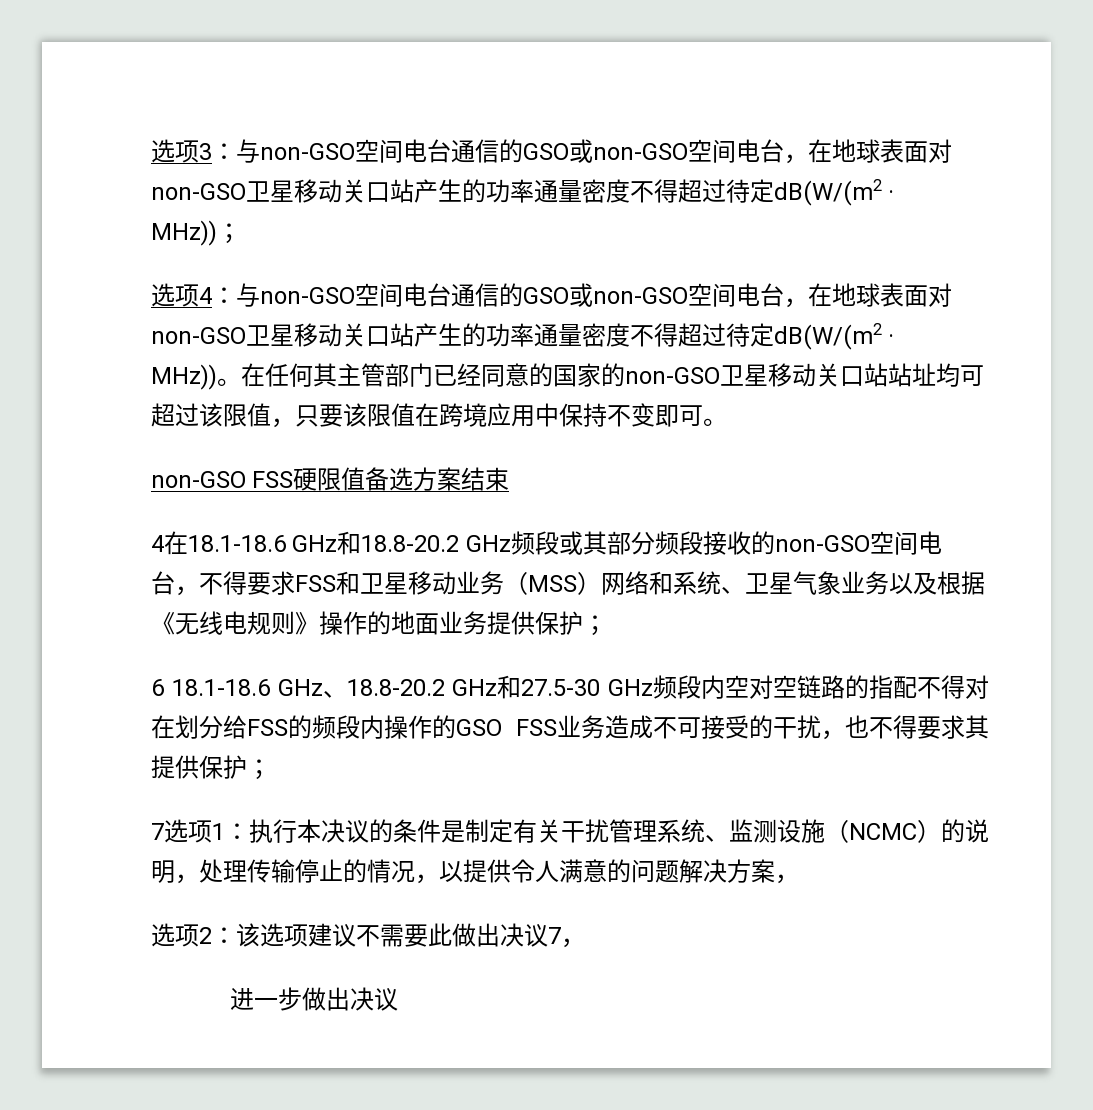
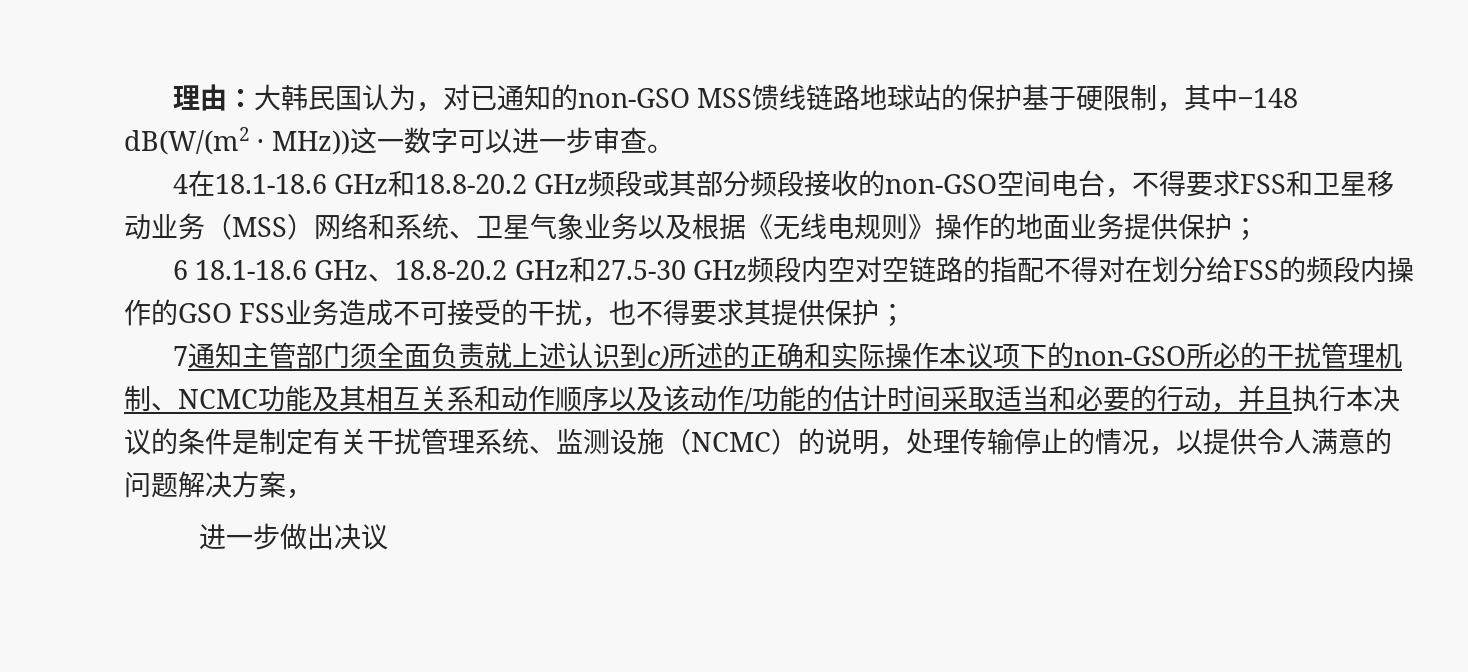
[151,139,952,164] [151,179,895,206] [151,220,241,246] [151,283,952,308] [151,323,895,350] [151,363,984,390] [151,403,727,428] [151,467,510,491] 选项3：与non-GSO空间电台通信的GSO或non-GSO空间电台，在地球表面对non-GSO卫星移动关口站产生的功率通量密度不得超过待定dB(W/(m2 · MHz))； // 选项4：与non-GSO空间电台通信的GSO或non-GSO空间电台，在地球表面对non-GSO卫星移动关口站产生的功率通量密度不得超过待定dB(W/(m2 · MHz))。在任何其主管部门已经同意的国家的non-GSO卫星移动关口站站址均可超过该限值，只要该限值在跨境应用中保持不变即可。 // non-GSO FSS硬限值备选方案结束 -> [172,84,1299,112] [124,127,674,155] 理由：大韩民国认为，对已通知的non-GSO MSS馈线链路地球站的保护基于硬限制，其中−148 dB(W/(m2 · MHz))这一数字可以进一步审查。
[164,819,249,843] 选项1： -> [187,342,1402,370] [124,385,1292,413] 通知主管部门须全面负责就上述认识到c)所述的正确和实际操作本议项下的non-GSO所必的干扰管理机制、NCMC功能及其相互关系和动作顺序以及该动作/功能的估计时间采取适当和必要的行动，并且
[151,923,585,948] // 选项2：该选项建议不需要此做出决议7， -> (313, 494) none

